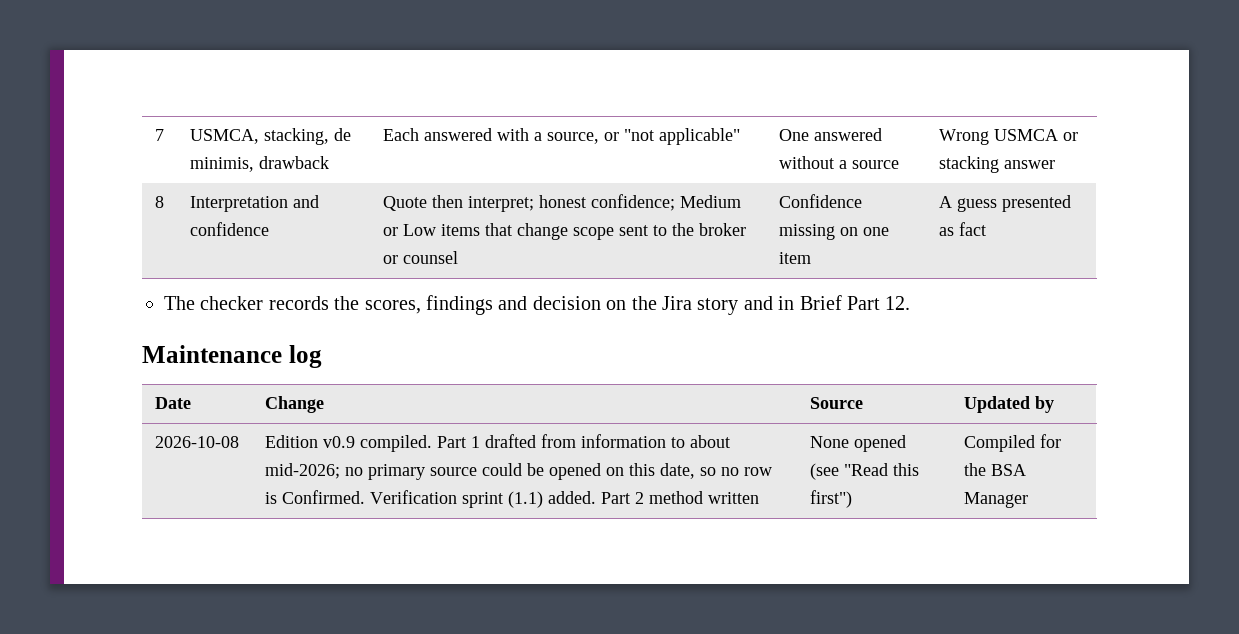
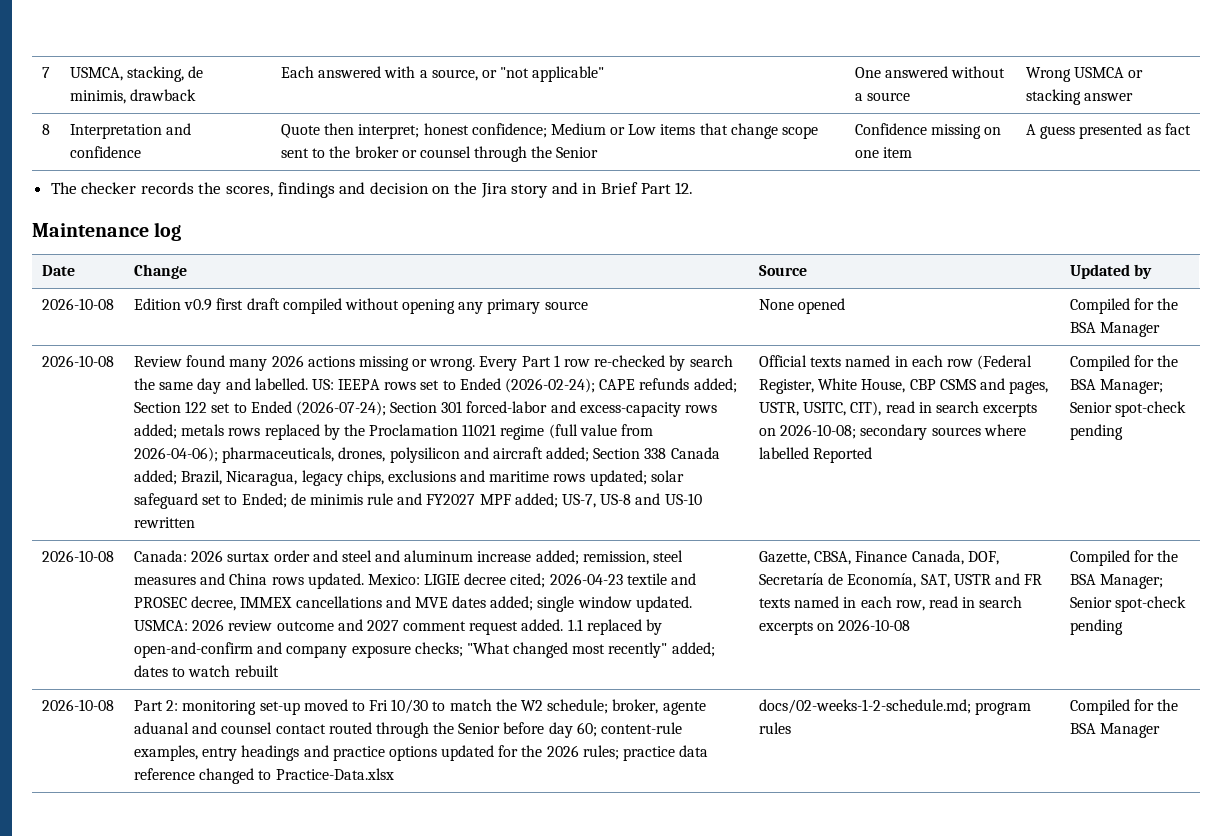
(458, 257) none -> [474,146,599,162] through the Senior
[359,434,730,452] [264,463,772,480] [264,490,759,508] [809,435,906,452] [809,463,919,480] [809,490,852,508] [963,434,1061,452] [963,463,1026,476] [963,492,1028,508] compiled. Part 1 drafted from information to about mid-2026; no primary source could be opened on this date, so no row is Confirmed. Verification sprint (1.1) added. Part 2 method written | None opened (see "Read this first") | Compiled for the BSA Manager -> [216,298,588,314] [758,298,846,314] [1069,298,1179,314] [1069,322,1161,337] [41,355,114,367] [133,355,733,371] [133,378,737,394] [133,401,718,417] [133,424,654,440] [133,447,720,463] [133,470,684,486] [133,493,702,509] [133,517,195,528] [758,355,1033,370] [758,378,1049,394] [758,401,1038,417] [758,424,1026,440] [758,447,873,463] [1069,355,1179,371] [1069,379,1164,394] [1069,401,1187,417] [1069,424,1123,440] [41,550,114,562] [133,550,684,565] [133,573,697,589] [133,596,692,612] [133,619,663,635] [133,642,715,658] [133,665,279,677] [758,550,999,565] [758,573,1043,588] [758,596,1023,611] [758,619,911,635] [1069,550,1179,566] [1069,574,1164,589] [1069,596,1187,612] [1069,619,1123,635] [41,699,114,711] [133,699,706,715] [133,722,683,738] [133,745,709,761] [133,768,394,784] [758,699,1032,715] [758,722,791,734] [1069,699,1179,715] [1069,723,1161,738] first draft compiled without opening any primary source | None opened | Compiled for the BSA Manager // 2026-10-08 | Review found many 2026 actions missing or wrong. Every Part 1 row re-checked by search the same day and labelled. US: IEEPA rows set to Ended (2026-02-24); CAPE refunds added; Section 122 set to Ended (2026-07-24); Section 301 forced-labor and excess-capacity rows added; metals rows replaced by the Proclamation 11021 regime (full value from 2026-04-06); pharmaceuticals, drones, polysilicon and aircraft added; Section 338 Canada added; Brazil, Nicaragua, legacy chips, exclusions and maritime rows updated; solar safeguard set to Ended; de minimis rule and FY2027 MPF added; US-7, US-8 and US-10 rewritten | Official texts named in each row (Federal Register, White House, CBP CSMS and pages, USTR, USITC, CIT), read in search excerpts on 2026-10-08; secondary sources where labelled Reported | Compiled for the BSA Manager; Senior spot-check pending // 2026-10-08 | Canada: 2026 surtax order and steel and aluminum increase added; remission, steel measures and China rows updated. Mexico: LIGIE decree cited; 2026-04-23 textile and PROSEC decree, IMMEX cancellations and MVE dates added; single window updated. USMCA: 2026 review outcome and 2027 comment request added. 1.1 replaced by open-and-confirm and company exposure checks; "What changed most recently" added; dates to watch rebuilt | Gazette, CBSA, Finance Canada, DOF, Secretaría de Economía, SAT, USTR and FR texts named in each row, read in search excerpts on 2026-10-08 | Compiled for the BSA Manager; Senior spot-check pending // 2026-10-08 | Part 2: monitoring set-up moved to Fri 10/30 to match the W2 schedule; broker, agente aduanal and counsel contact routed through the Senior before day 60; content-rule examples, entry headings and practice options updated for the 2026 rules; practice data reference changed to Practice-Data.xlsx | docs/02-weeks-1-2-schedule.md; program rules | Compiled for the BSA Manager

